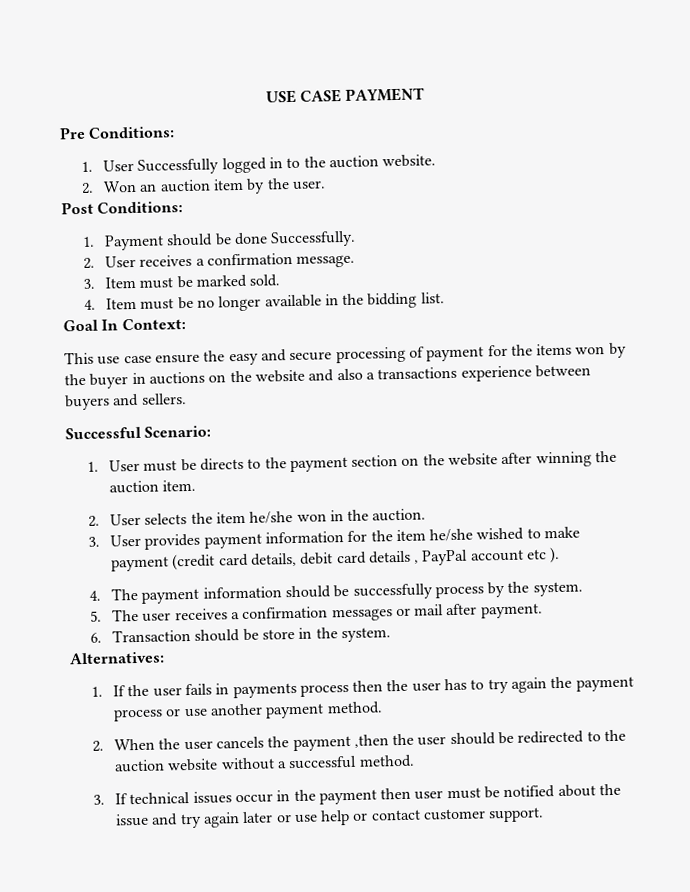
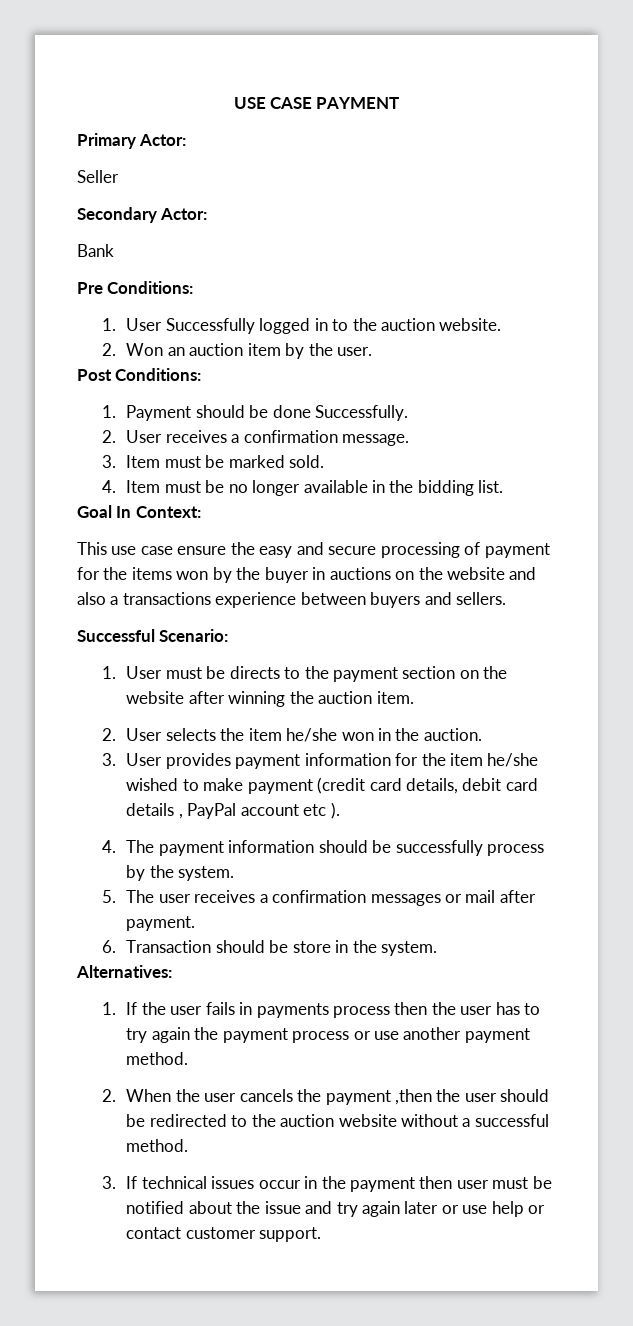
(426, 94) none -> [77,133,187,149] [77,170,119,183] [77,207,208,223] [77,244,114,257] // Primary Actor: // Seller // Secondary Actor: // Bank

